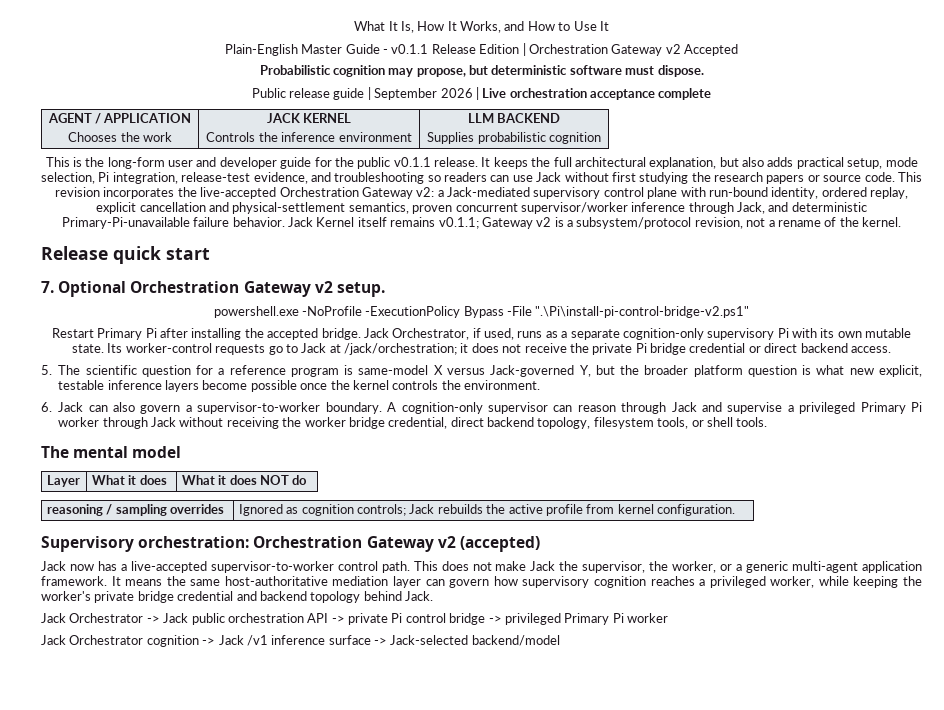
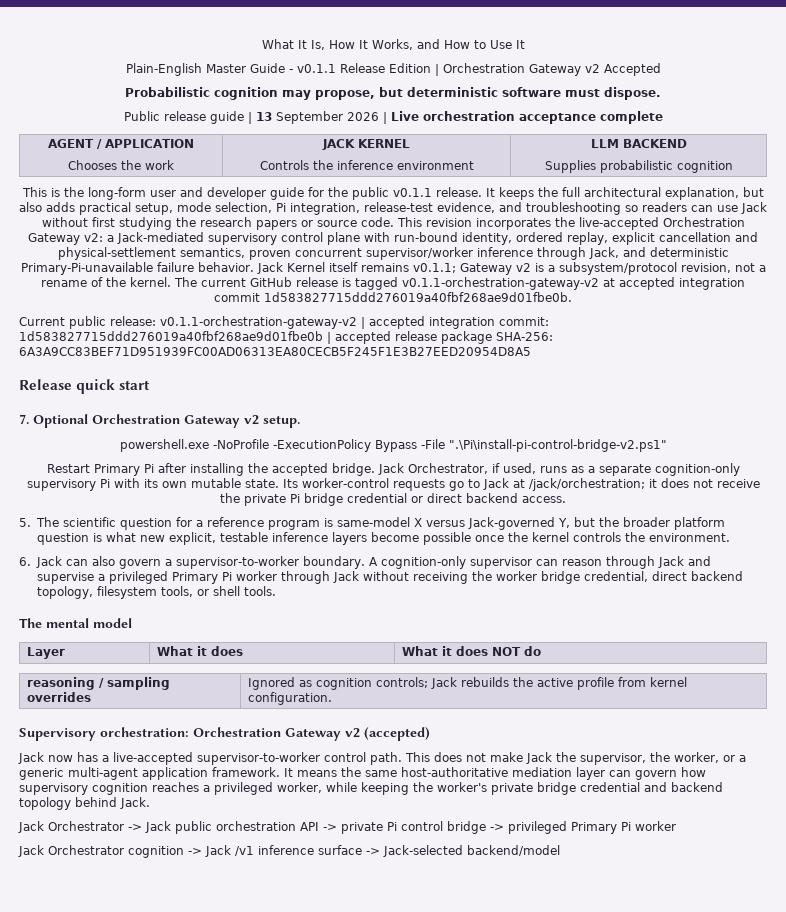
(371, 93) none -> [255,112,272,121] 13
(902, 222) none -> [174,277,745,290] [214,292,572,302] [19,316,549,329] [19,331,553,344] [19,347,531,356] The current GitHub release is tagged v0.1.1-orchestration-gateway-v2 at accepted integration commit 1d583827715ddd276019a40fbf268ae9d01fbe0b. // Current public release: v0.1.1-orchestration-gateway-v2 | accepted integration commit: 1d583827715ddd276019a40fbf268ae9d01fbe0b | accepted release package SHA-256: 6A3A9CC83BEF71D951939FC00AD06313EA80CECB5F245F1E3B27EED20954D8A5

